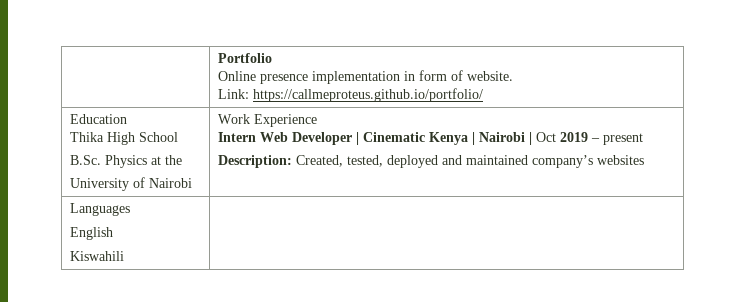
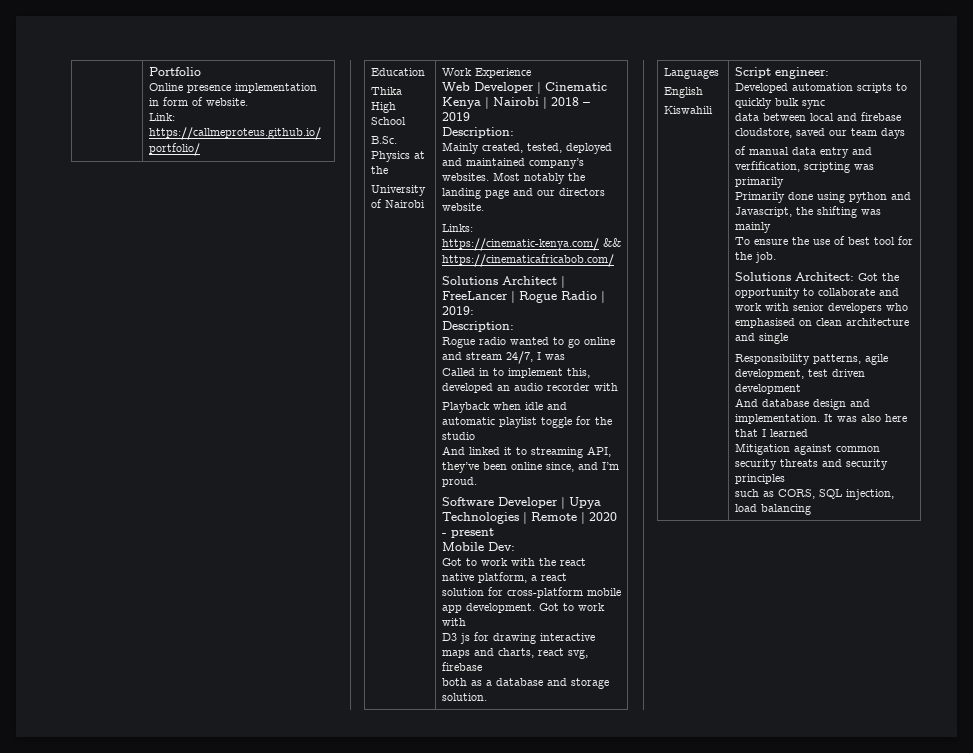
[217,132,256,142] Intern -> (531, 73) none
[535,132,556,142] Oct -> [550,97,590,106] 2018 –
[590,133,643,145] [217,155,343,168] – present // Description: Created, -> [441,127,514,138] [441,142,523,154] // Description: // Mainly created,
[596,155,644,165] [69,203,130,216] [69,227,113,240] [69,251,124,261] websites // Languages // English // Kiswahili | -> [441,172,585,184] [441,188,605,199] [441,203,484,211] [441,224,473,232] [441,238,621,251] [441,254,614,267] [441,276,565,288] [441,291,605,303] [441,306,474,315] [441,321,514,332] [441,337,615,348] [441,351,565,364] [441,368,590,378] [441,383,618,393] [441,402,567,413] [441,416,612,428] [441,432,475,440] [441,446,611,458] [441,462,619,473] [441,477,477,487] [441,497,601,509] [441,512,617,524] [441,528,494,538] [441,542,515,551] [441,558,586,566] [441,572,567,583] [441,587,621,598] [441,603,605,613] [441,618,466,626] [441,632,595,644] [441,648,588,659] [441,662,482,671] [441,678,609,689] [441,693,487,701] [663,68,719,79] [663,87,703,98] [663,106,713,114] [734,67,829,79] [734,83,907,93] [734,98,825,109] [734,112,901,121] [734,128,905,139] [734,146,872,158] [734,161,874,173] [734,177,784,188] [734,192,911,203] [734,206,881,218] [734,222,771,233] [734,236,913,245] [734,252,776,263] [734,272,899,281] [734,288,899,299] [734,303,908,313] [734,318,909,328] [734,333,788,344] [734,354,888,365] [734,369,865,379] [734,384,801,394] [734,398,870,410] [734,414,907,424] [734,429,808,437] [734,443,880,455] [734,459,888,470] [734,474,785,484] [734,489,894,500] [734,504,811,515] websites. Most notably the landing page and our directors website. // Links: https://cinematic-kenya.com/ && https://cinematicafricabob.com/ // Solutions Architect | FreeLancer | Rogue Radio | 2019: // Description: // Rogue radio wanted to go online and stream 24/7, I was // Called in to implement this, developed an audio recorder with // Playback when idle and automatic playlist toggle for the studio // And linked it to streaming API, they’ve been online since, and I’m proud. // Software Developer | Upya Technologies | Remote | 2020 - present // Mobile Dev: // Got to work with the react native platform, a react // solution for cross-platform mobile app development. Got to work with // D3 js for drawing interactive maps and charts, react svg, firebase // both as a database and storage solution. // Languages // English // Kiswahili | Script engineer: // Developed automation scripts to quickly bulk sync // data between local and firebase cloudstore, saved our team days // of manual data entry and verfification, scripting was primarily // Primarily done using python and Javascript, the shifting was mainly // To ensure the use of best tool for the job. // Solutions Architect: Got the opportunity to collaborate and work with senior developers who emphasised on clean architecture and single // Responsibility patterns, agile development, test driven development // And database design and implementation. It was also here that I learned // Mitigation against common security threats and security principles // such as CORS, SQL injection, load balancing

